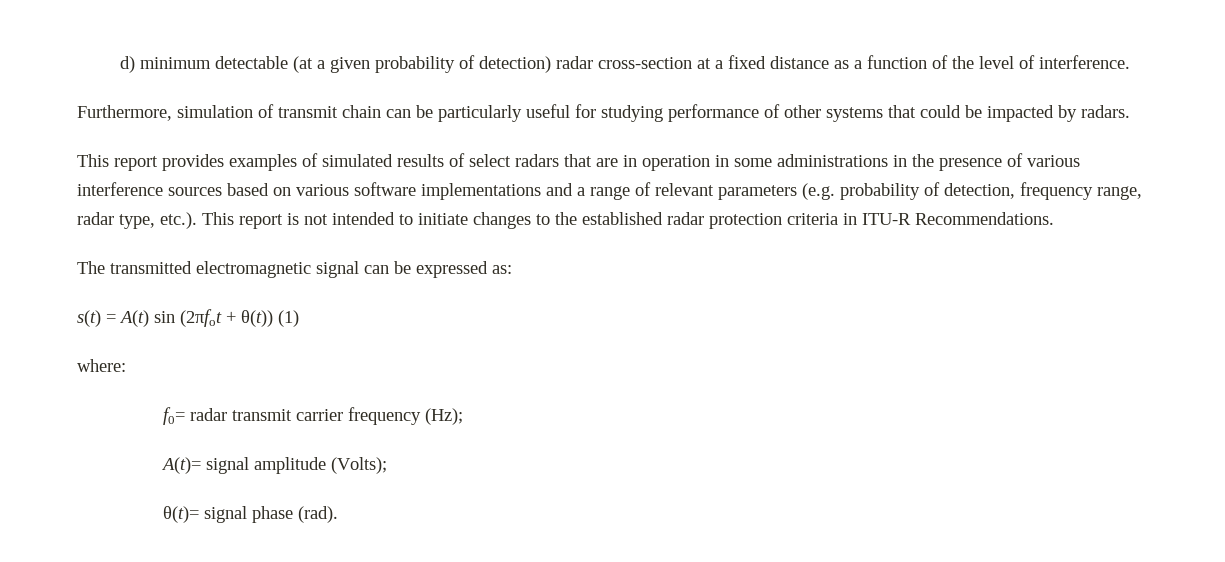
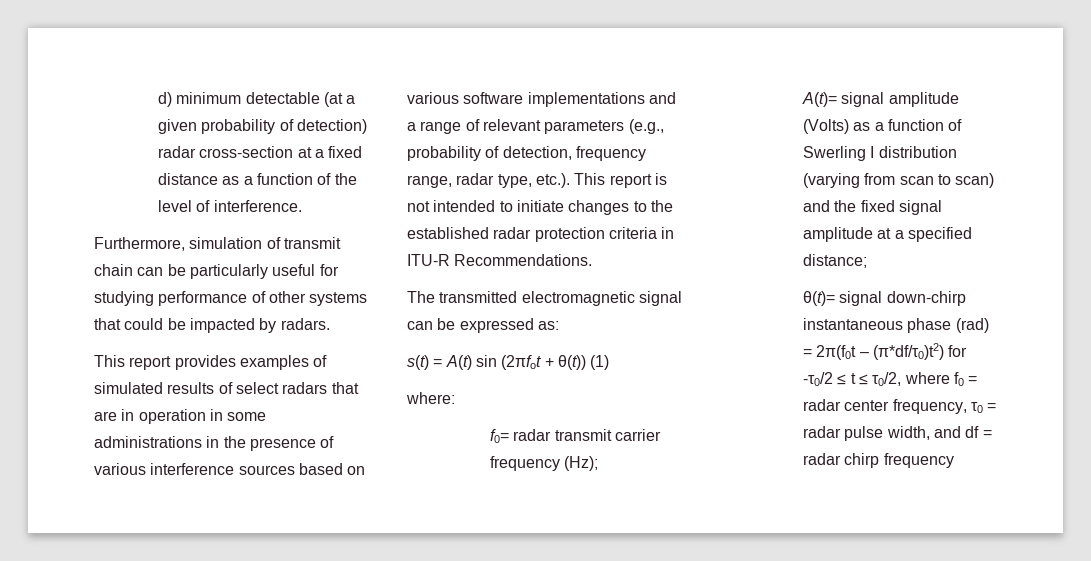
[802,183,835,200] (e.g. -> [628,119,664,134] (e.g.,
[330,457,387,474] [162,506,338,523] (Volts); // θ(t)= signal phase (rad). -> [803,119,963,134] [803,146,957,161] [803,173,995,188] [803,200,943,215] [803,227,973,242] [803,254,868,268] [803,291,966,306] [803,318,989,333] [803,343,968,360] [803,372,978,386] [803,399,997,414] [803,426,992,441] [803,453,954,468] (Volts) as a function of Swerling I distribution (varying from scan to scan) and the fixed signal amplitude at a specified distance; // θ(t)= signal down-chirp instantaneous phase (rad) = 2π(f0t – (π*df/τ0)t2) for -τ0/2 ≤ t ≤ τ0/2, where f0 = radar center frequency, τ0 = radar pulse width, and df = radar chirp frequency

